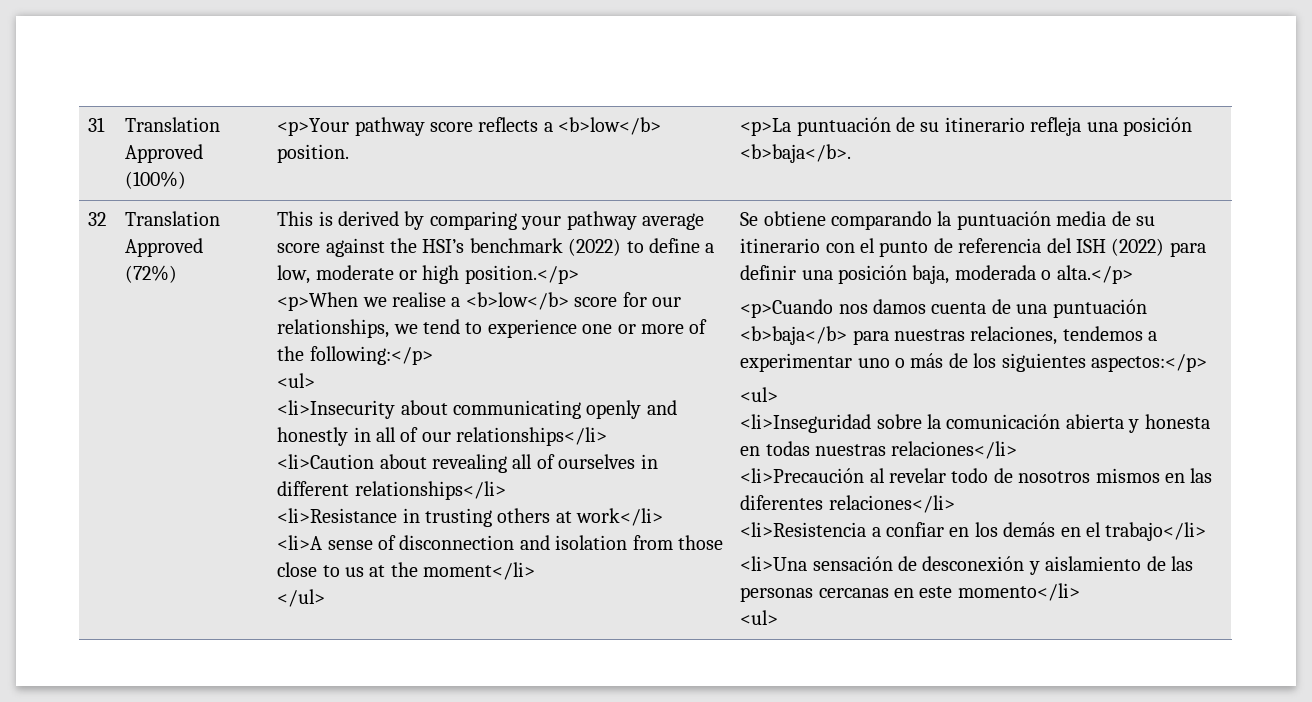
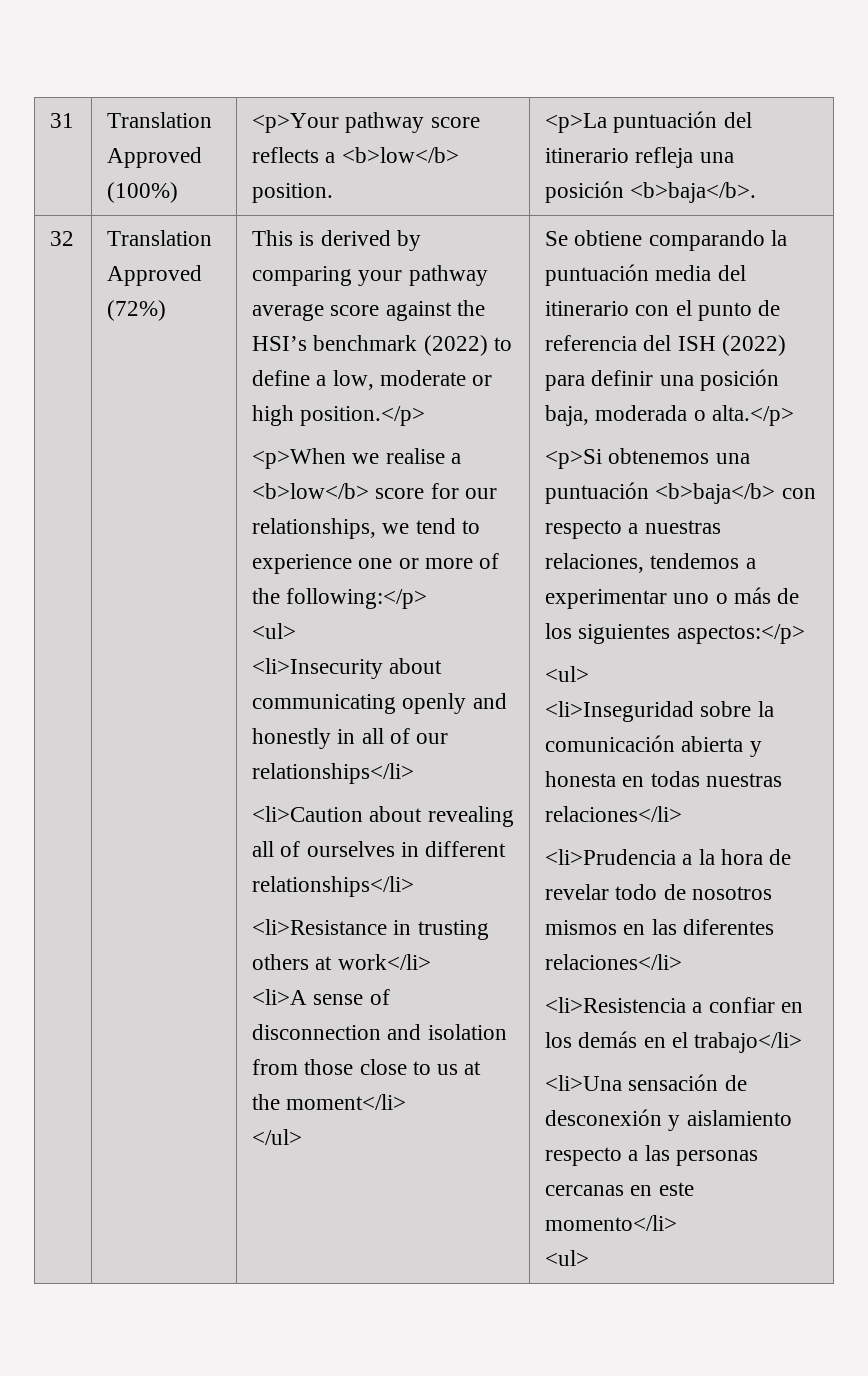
[895,117,940,132] de su -> [723,112,752,128] del
[1111,211,1155,226] de su -> [717,265,746,281] del
[740,299,1147,318] [740,326,889,345] <p>Cuando nos damos cuenta de una puntuación <b>baja</b> para -> [545,448,750,469] [545,482,816,504] [545,520,639,539] <p>Si obtenemos una puntuación <b>baja</b> con respecto a
[740,468,885,483] <li>Precaución al -> [545,849,792,865] <li>Prudencia a la hora de
[1146,556,1166,571] de -> [545,1147,639,1166] respecto a

